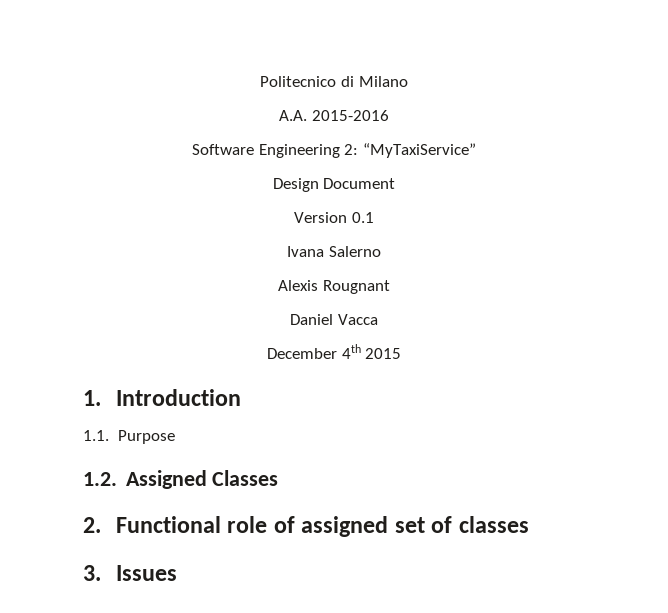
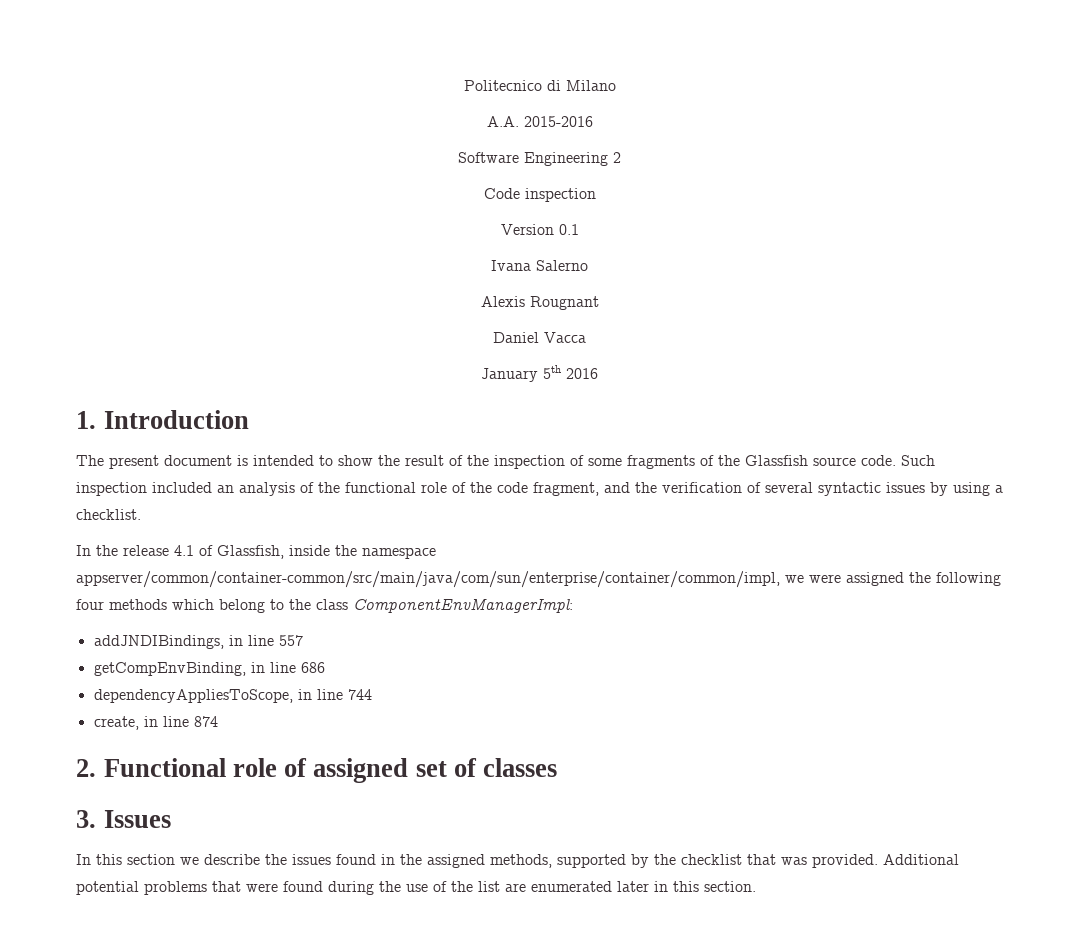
[344,143,476,158] [272,178,396,192] 2: “MyTaxiService” // Design Document -> [613,152,621,163] [483,188,596,202] 2 // Code inspection
[266,344,402,359] December 4th 2015 -> [481,365,598,382] January 5th 2016
[83,430,175,444] [83,470,279,489] 1.1. Purpose // 1.2. Assigned Classes -> [76,455,935,469] [76,482,1003,496] [76,509,141,520] [76,545,436,559] [76,571,1001,588] [76,598,573,613] [93,635,303,649] [93,662,325,676] [93,689,372,703] [93,716,218,730] The present document is intended to show the result of the inspection of some fragments of the Glassfish source code. Such inspection included an analysis of the functional role of the code fragment, and the verification of several syntactic issues by using a checklist. // In the release 4.1 of Glassfish, inside the namespace appserver/common/container-common/src/main/java/com/sun/enterprise/container/common/impl, we were assigned the following four methods which belong to the class ComponentEnvManagerImpl: // addJNDIBindings, in line 557 // getCompEnvBinding, in line 686 // dependencyAppliesToScope, in line 744 // create, in line 874
(177, 573) none -> [76,854,959,868] [76,881,756,895] // In this section we describe the issues found in the assigned methods, supported by the checklist that was provided. Additional potential problems that were found during the use of the list are enumerated later in this section.

